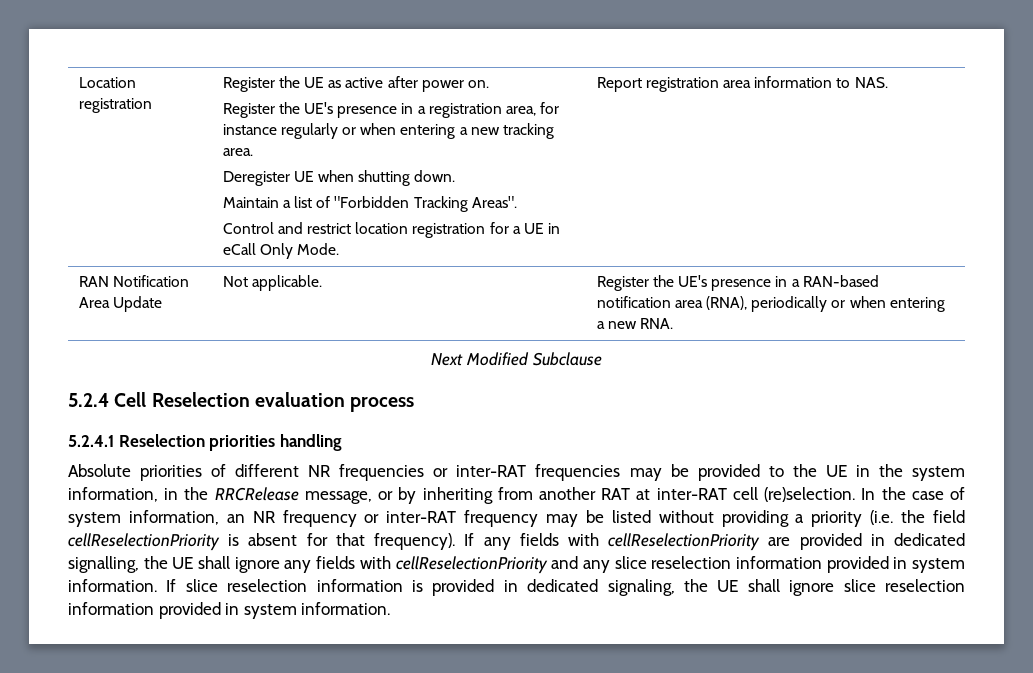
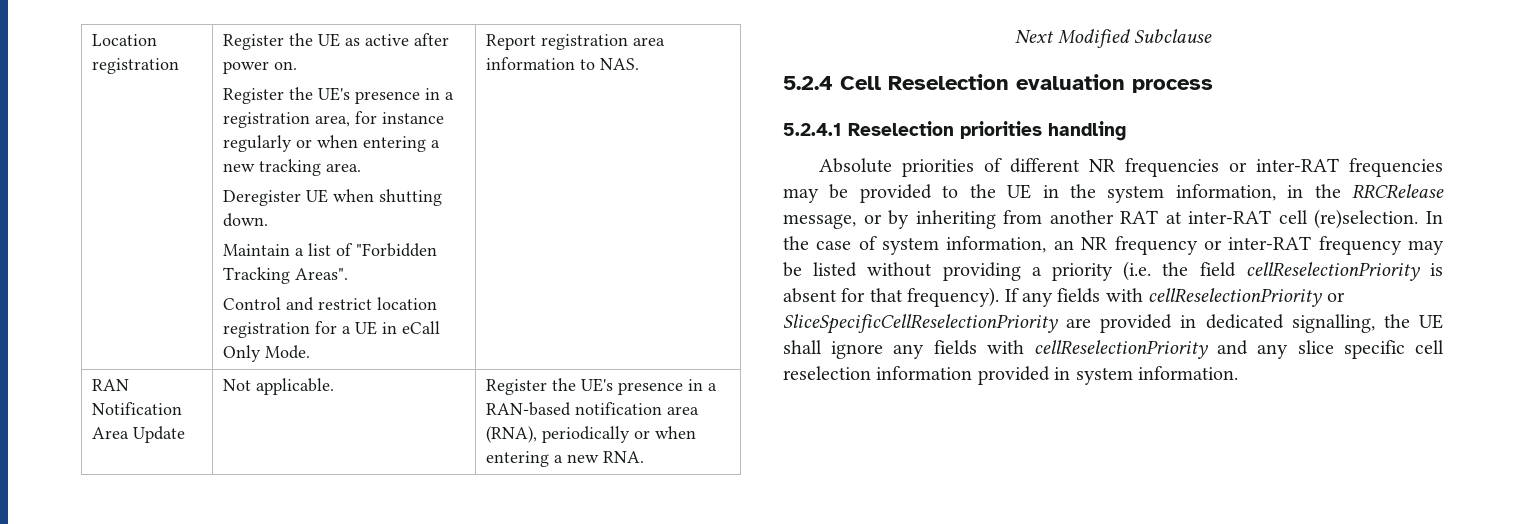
(761, 542) none -> [1326,292,1345,302] [783,314,1058,334] or SliceSpecificCellReselectionPriority
[651,556,965,573] [68,579,965,596] [68,602,391,619] reselection information provided in system information. If slice reselection information is provided in dedicated signaling, the UE shall ignore slice reselection information provided in system information. -> [1343,340,1444,359] [783,366,1238,385] specific cell reselection information provided in system information.

